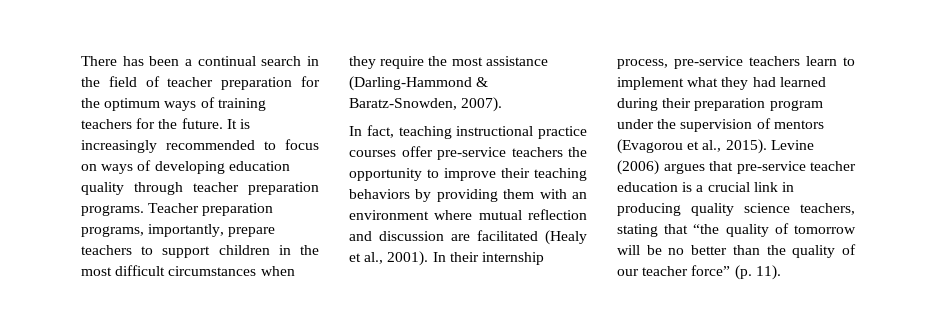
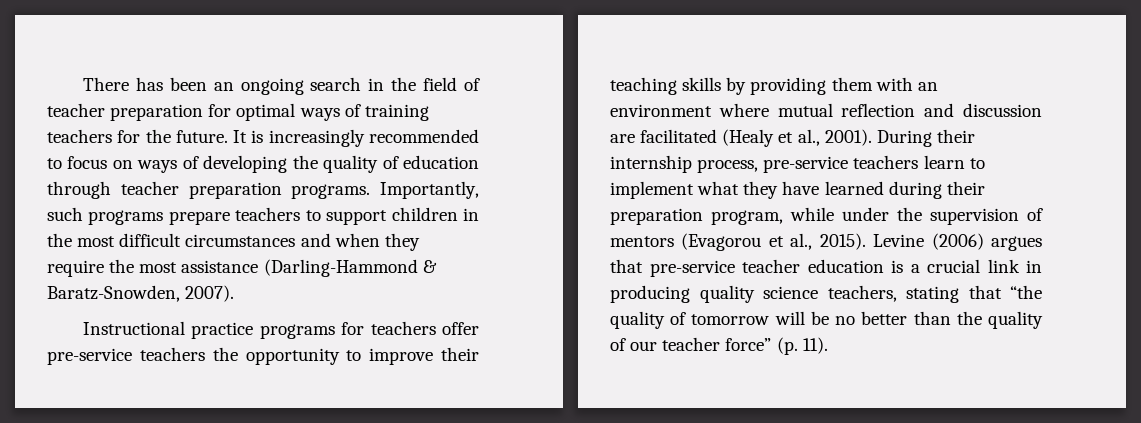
[185,56,256,66] a continual -> [213,78,304,95] an ongoing
[81,98,161,111] the optimum -> [236,103,296,121] optimal
[228,161,290,171] [81,182,319,195] [81,203,274,216] [81,224,225,237] education quality through teacher preparation programs. Teacher preparation programs, importantly, -> [292,155,480,173] [47,181,479,199] [47,207,164,225] the quality of education through teacher preparation programs. Importantly, such programs
(257, 271) none -> [300,233,331,247] and
[349,125,587,139] [349,150,396,157] In fact, teaching instructional practice courses -> [82,321,436,339] Instructional practice programs for teachers
[349,189,410,199] behaviors -> [682,77,722,91] skills
[432,252,446,262] In -> [876,130,932,147] During
[752,77,776,87] had -> [782,181,820,195] have
[769,100,823,111] program -> [711,207,834,225] program, while

